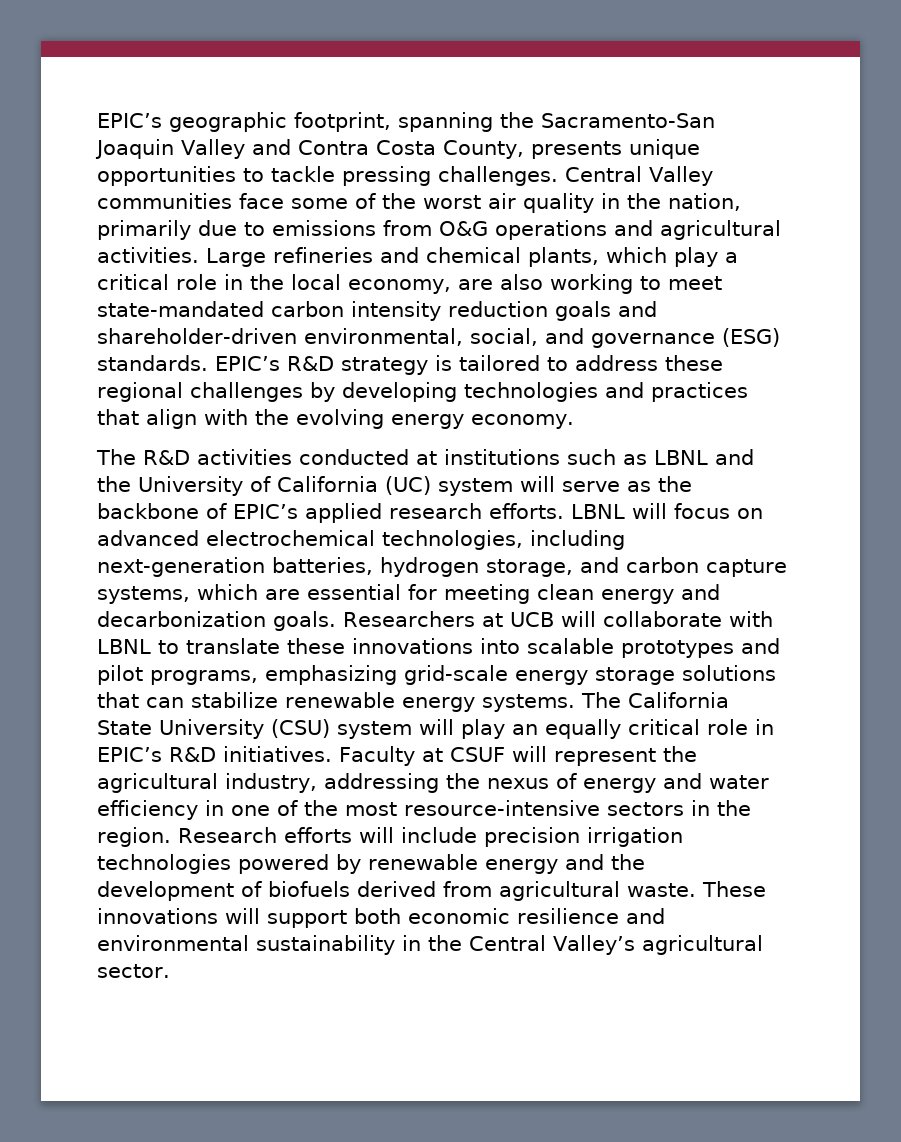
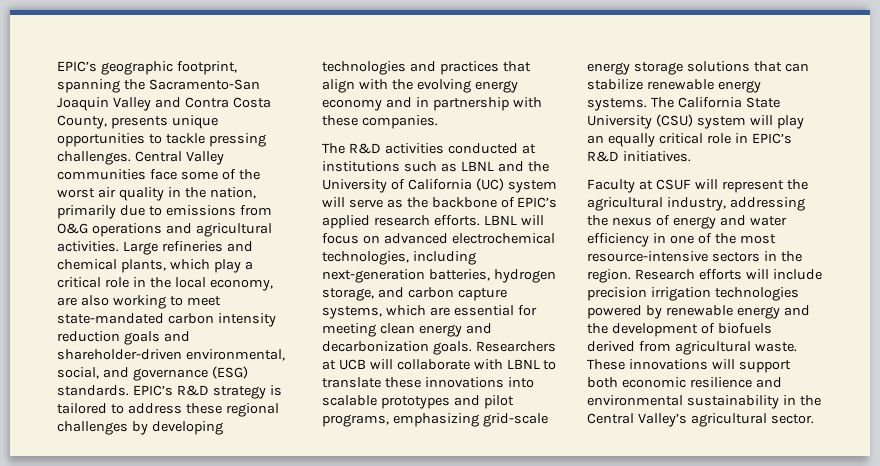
[471,414,574,429] economy. -> [322,97,542,111] [322,115,438,129] economy and in partnership with these companies.
(332, 754) none -> (691, 156) //

